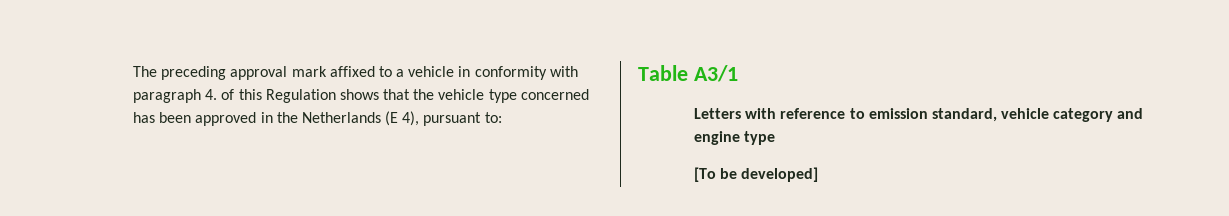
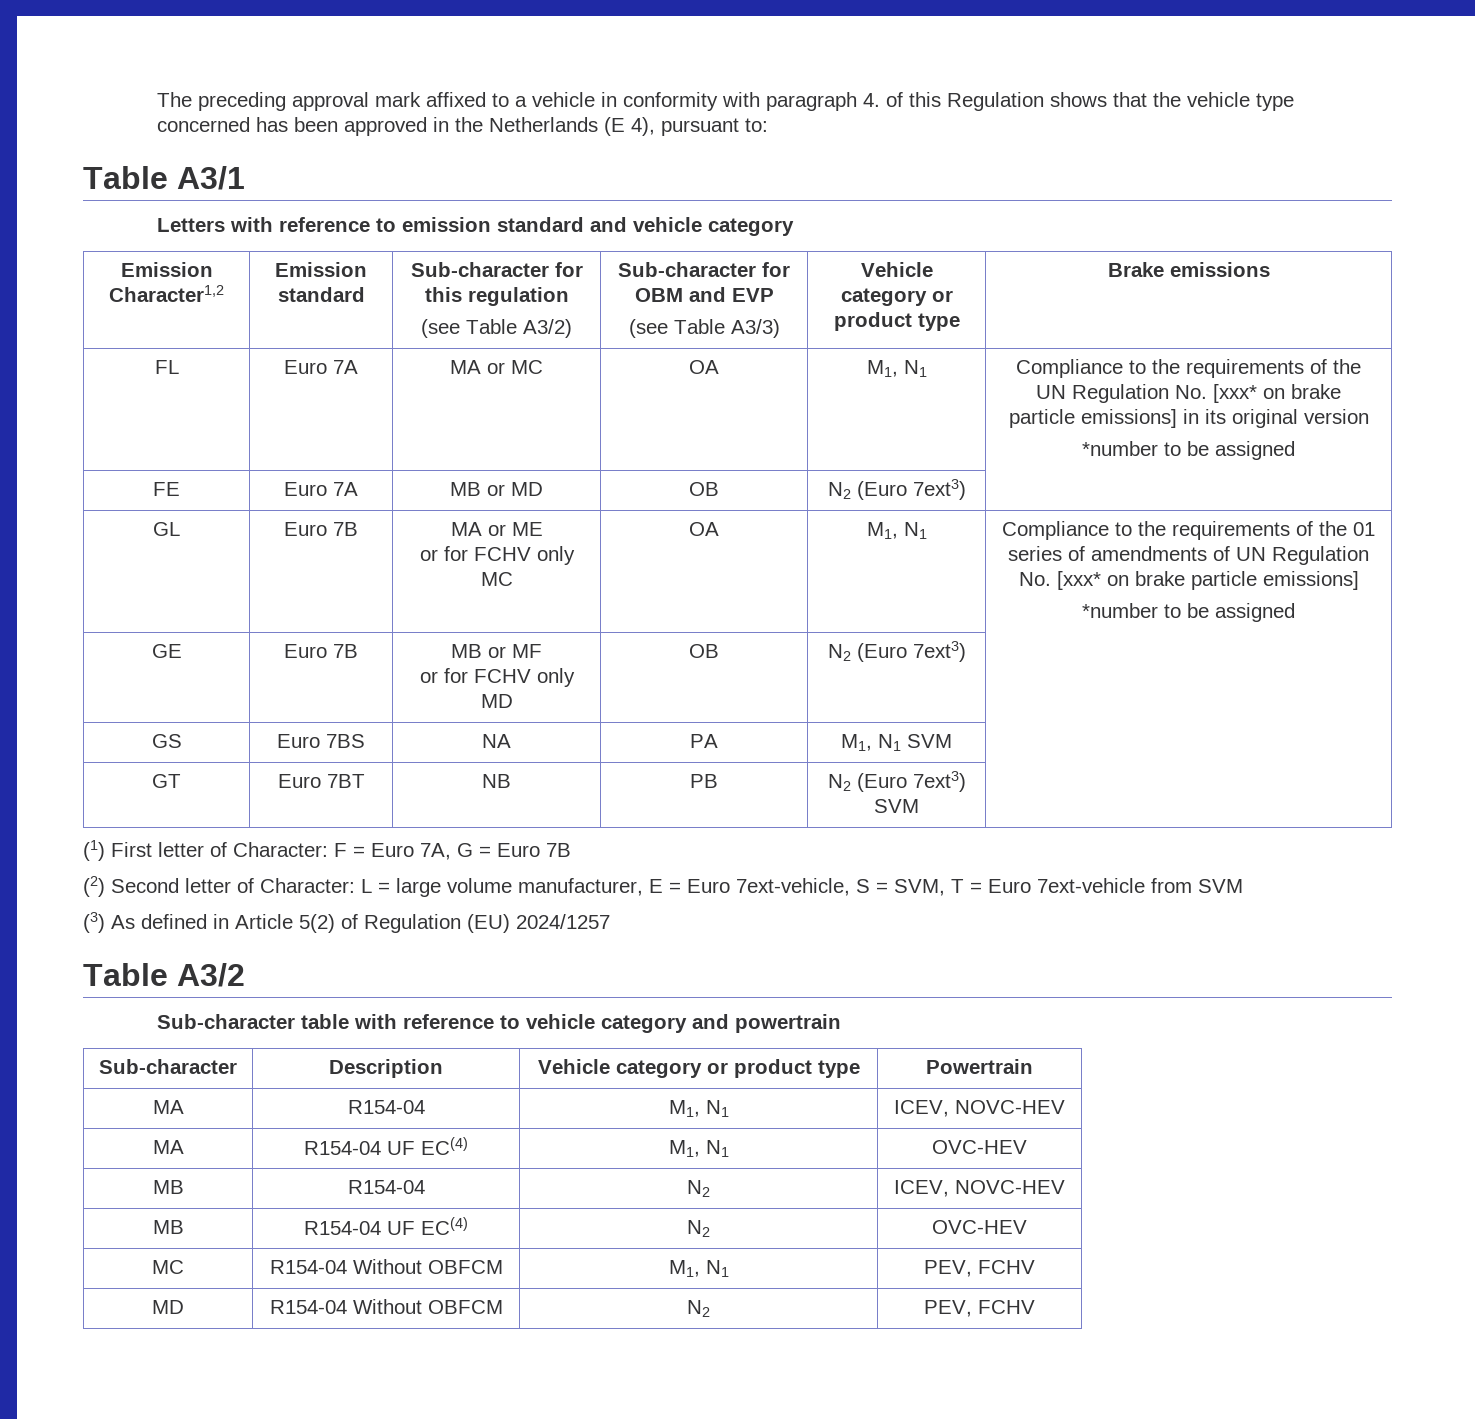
[931,108,1144,122] [693,131,776,145] [693,167,819,182] standard, vehicle category and engine type // [To be developed] -> [497,217,795,236] [120,262,213,277] [109,285,224,302] [275,262,367,277] [277,287,365,302] [410,262,583,277] [424,287,569,306] [421,319,572,338] [618,262,791,277] [634,287,774,302] [628,319,780,338] [860,262,933,277] [840,288,953,306] [833,312,960,331] [1107,262,1270,277] [154,360,179,374] [284,360,358,374] [450,360,543,374] [689,360,719,374] [866,360,927,377] [1016,359,1361,378] [1036,384,1341,403] [1008,409,1369,428] [1082,441,1295,460] [153,482,180,496] [284,482,358,496] [450,482,543,496] [689,482,719,496] [827,479,966,500] [153,522,180,536] [284,522,358,536] [450,522,543,536] [419,546,575,565] [480,572,513,586] [689,522,719,536] [866,522,927,539] [1002,521,1375,540] [1008,546,1369,565] [1018,571,1359,590] [1082,603,1295,622] [151,644,182,658] [284,644,358,658] [451,644,542,658] [419,668,575,687] [480,694,513,708] [689,644,719,658] [827,641,966,662] [151,734,182,748] [277,734,365,748] [482,734,511,748] [690,734,718,748] [841,734,952,751] [152,774,181,788] [277,774,365,788] [482,774,511,788] [690,774,718,788] [827,771,966,792] [874,799,919,813] [83,840,571,861] [83,876,1243,897] [83,912,610,933] [83,963,245,987] [157,1014,842,1033] [99,1059,237,1074] [329,1059,443,1078] [537,1059,860,1078] [926,1059,1033,1074] [152,1100,184,1114] [347,1100,425,1114] [668,1100,729,1117] [894,1100,1065,1117] [152,1140,184,1154] [304,1137,468,1155] [668,1140,729,1157] [932,1140,1027,1154] [152,1180,184,1194] [347,1180,425,1194] [687,1180,711,1197] [894,1180,1065,1197] [152,1220,184,1234] [304,1217,468,1235] [687,1220,711,1237] [932,1220,1027,1234] [152,1260,184,1274] [269,1259,503,1274] [668,1260,729,1277] [924,1260,1035,1277] [152,1300,184,1314] [269,1299,503,1314] [687,1300,711,1317] [924,1300,1035,1317] standard and vehicle category // Emission Character1,2 | Emission standard | Sub-character for this regulation // (see Table A3/2) | Sub-character for OBM and EVP // (see Table A3/3) | Vehicle category or product type | Brake emissions // FL | Euro 7A | MA or MC | OA | M1, N1 | Compliance to the requirements of the UN Regulation No. [xxx* on brake particle emissions] in its original version // *number to be assigned // FE | Euro 7A | MB or MD | OB | N2 (Euro 7ext3) | // GL | Euro 7B | MA or ME // or for FCHV only MC | OA | M1, N1 | Compliance to the requirements of the 01 series of amendments of UN Regulation No. [xxx* on brake particle emissions] // *number to be assigned // GE | Euro 7B | MB or MF // or for FCHV only MD | OB | N2 (Euro 7ext3) | // GS | Euro 7BS | NA | PA | M1, N1 SVM | // GT | Euro 7BT | NB | PB | N2 (Euro 7ext3) SVM | // (1) First letter of Character: F = Euro 7A, G = Euro 7B // (2) Second letter of Character: L = large volume manufacturer, E = Euro 7ext-vehicle, S = SVM, T = Euro 7ext-vehicle from SVM // (3) As defined in Article 5(2) of Regulation (EU) 2024/1257 // Table A3/2 // Sub-character table with reference to vehicle category and powertrain // Sub-character | Description | Vehicle category or product type | Powertrain // MA | R154-04 | M1, N1 | ICEV, NOVC-HEV // MA | R154-04 UF EC(4) | M1, N1 | OVC-HEV // MB | R154-04 | N2 | ICEV, NOVC-HEV // MB | R154-04 UF EC(4) | N2 | OVC-HEV // MC | R154-04 Without OBFCM | M1, N1 | PEV, FCHV // MD | R154-04 Without OBFCM | N2 | PEV, FCHV

